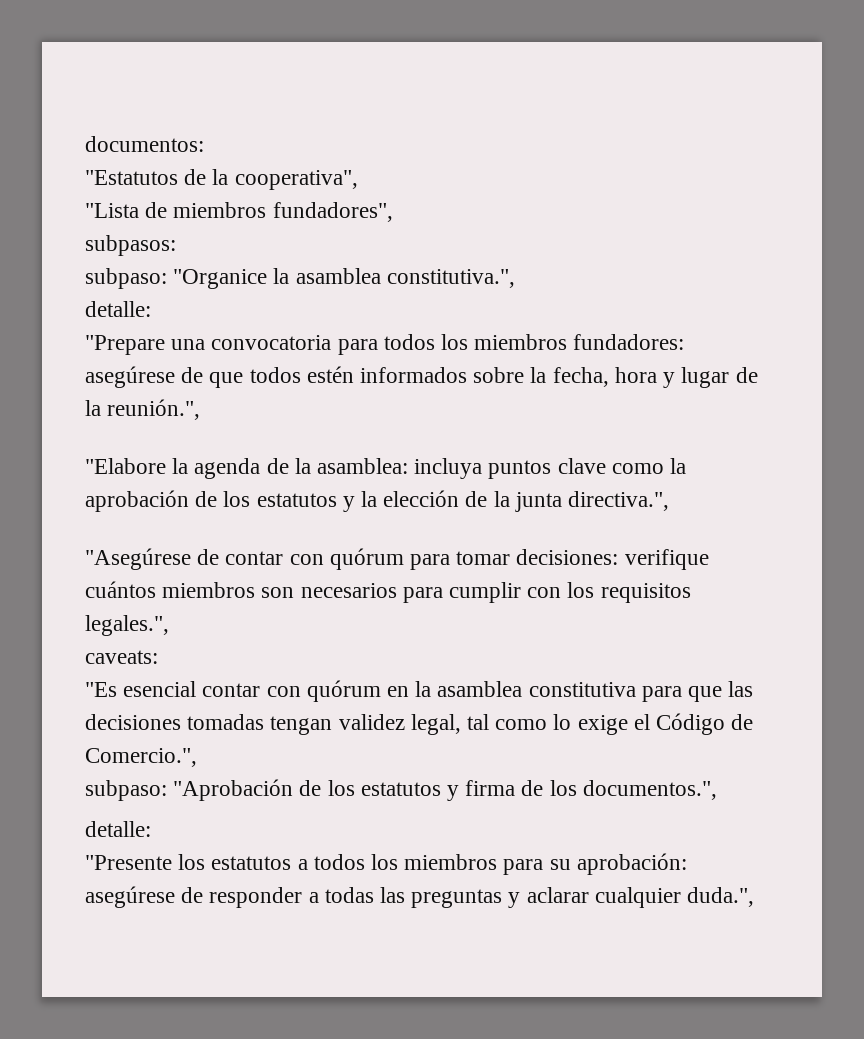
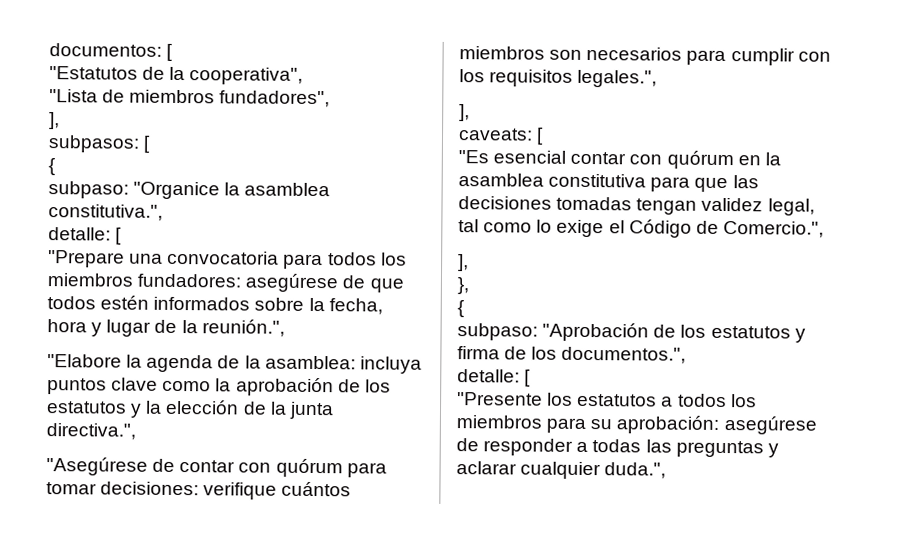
(204, 144) none -> [166,43,174,61] [
(393, 212) none -> [49,112,60,130] // ],
(176, 245) none -> [143,135,152,153] [48,158,56,176] [ // {
(151, 309) none -> [115,227,123,245] [
(169, 625) none -> [459,104,470,122] // ],
(158, 657) none -> [536,127,545,145] [
(197, 757) none -> [458,254,469,272] [457,277,469,295] [457,300,465,318] // ], // }, // {
(151, 829) none -> [524,369,532,387] [

